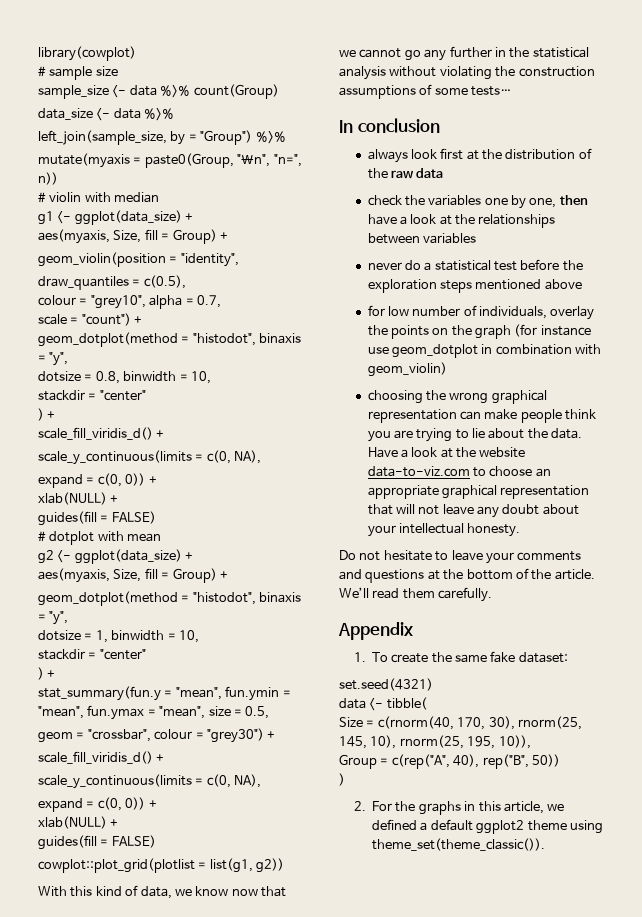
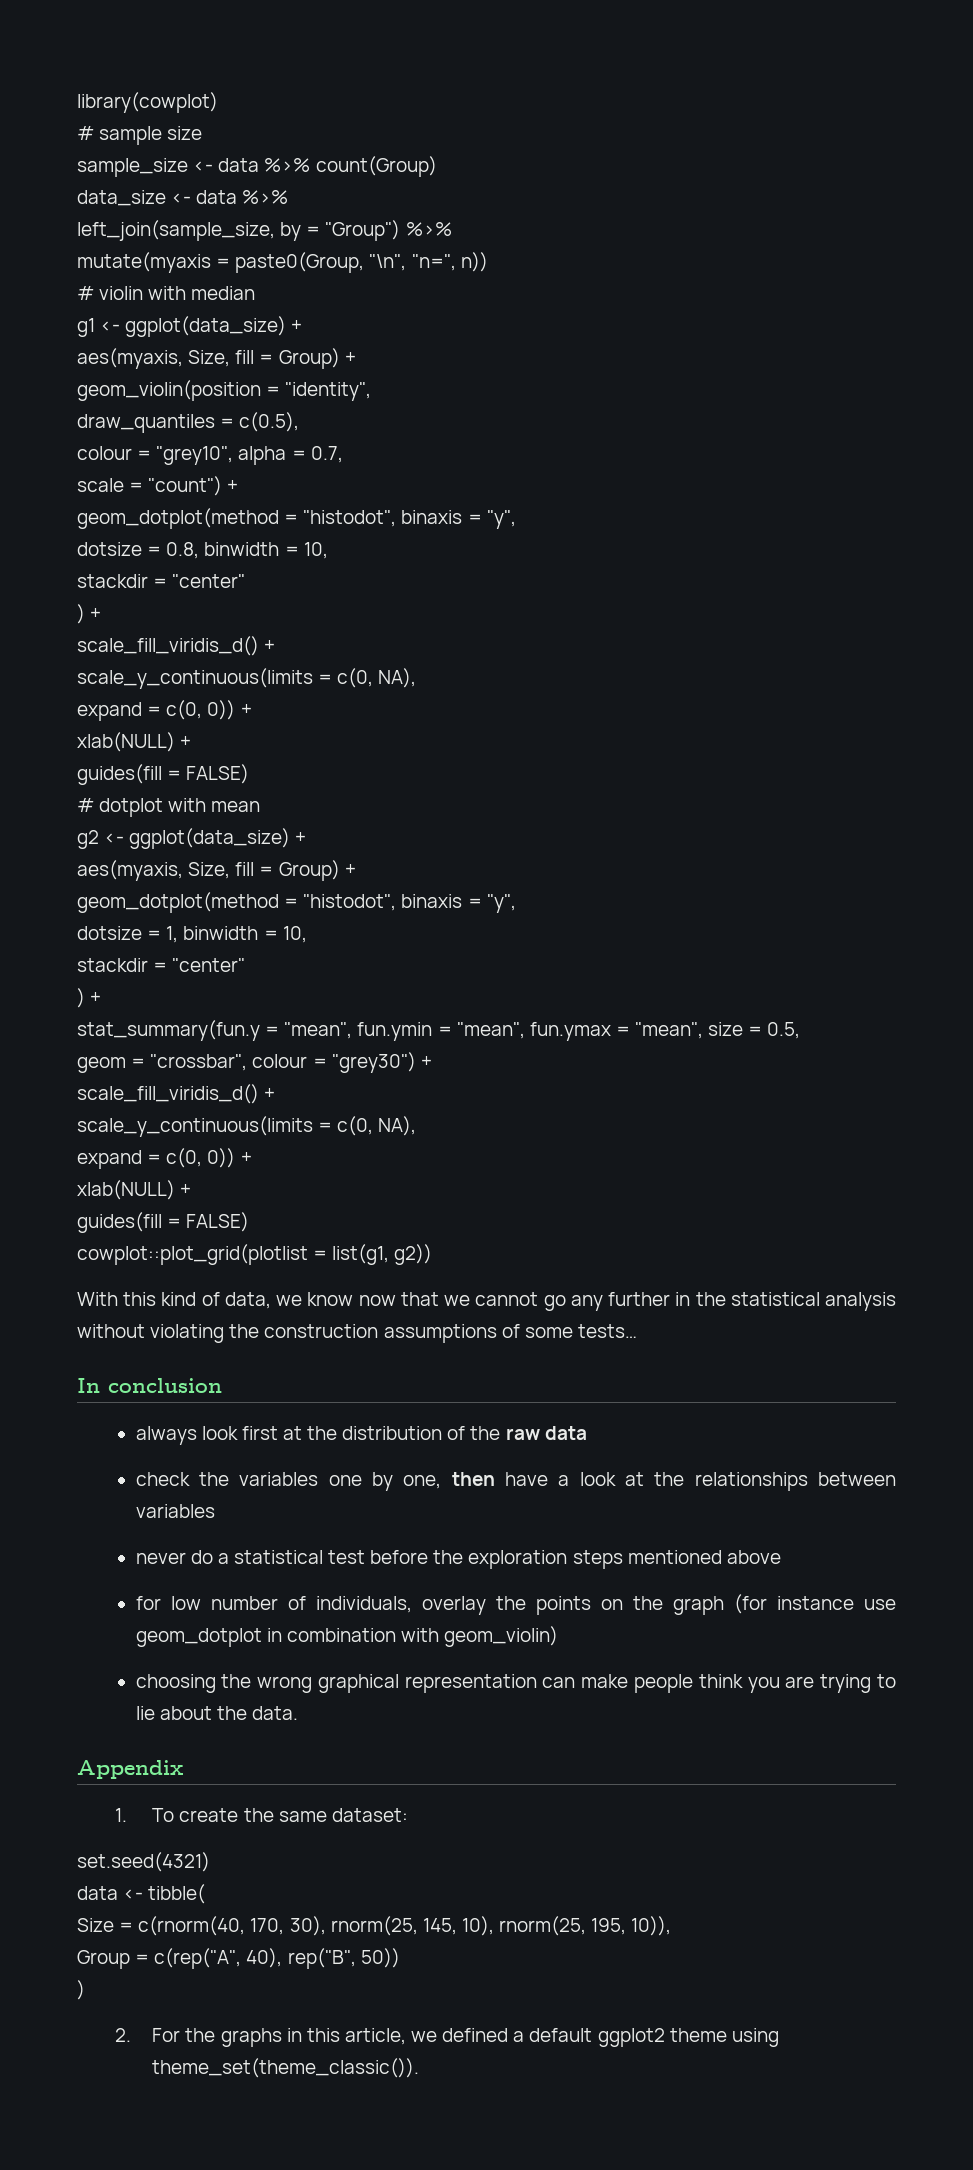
[367,447,526,458] [367,466,551,477] [367,485,590,499] [367,504,579,518] [367,523,521,537] [339,550,582,564] [339,568,595,583] [339,587,493,602] Have a look at the website data-to-viz.com to choose an appropriate graphical representation that will not leave any doubt about your intellectual honesty. // Do not hesitate to leave your comments and questions at the bottom of the article. We’ll read them carefully. -> (298, 1713) none
[490,651,516,663] fake -> (327, 1816) none

